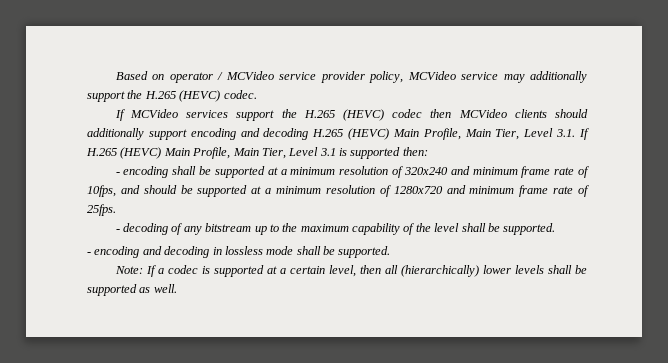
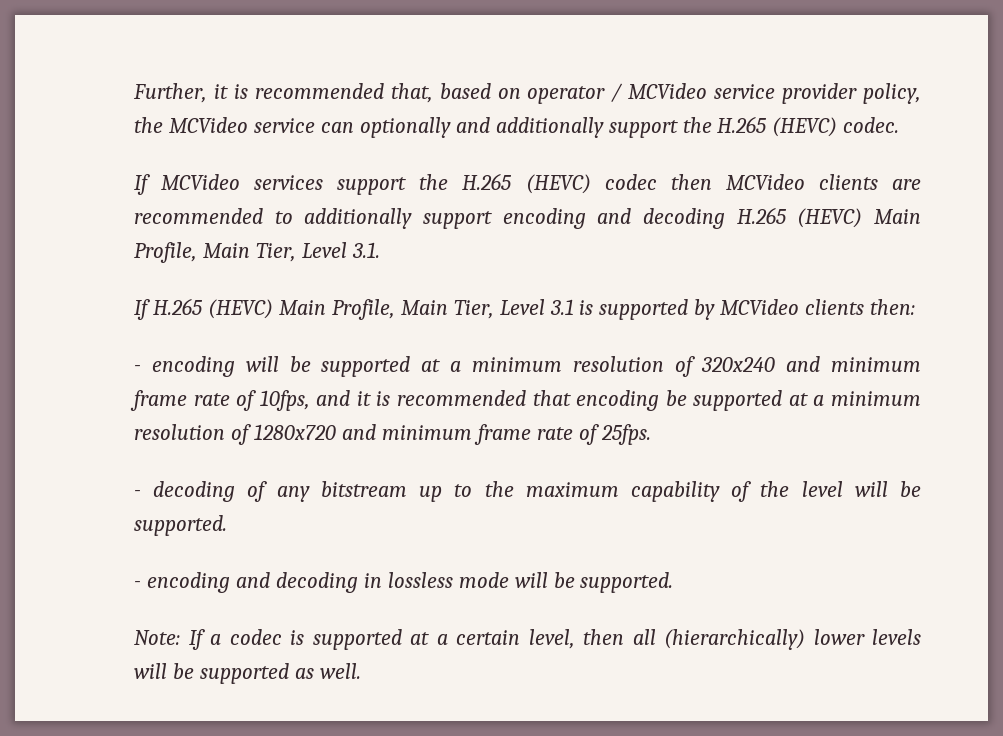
[115,71,148,80] Based -> [133,83,491,103] Further, it is recommended that, based
[407,71,525,83] MCVideo service may -> [134,117,490,138] the MCVideo service can optionally and
[555,109,588,118] should -> [892,179,922,190] [134,208,293,224] are recommended to
(576, 133) none -> (380, 250) //
(401, 153) none -> [694,299,865,320] by MCVideo clients
[172,166,197,175] shall -> [245,356,279,372] will
[143,185,177,194] should -> [356,390,660,411] it is recommended that encoding
[461,223,486,232] shall -> [854,481,888,497] will
[296,246,321,255] shall -> [514,572,548,588] will
[547,265,572,274] shall -> [134,663,167,679] will

